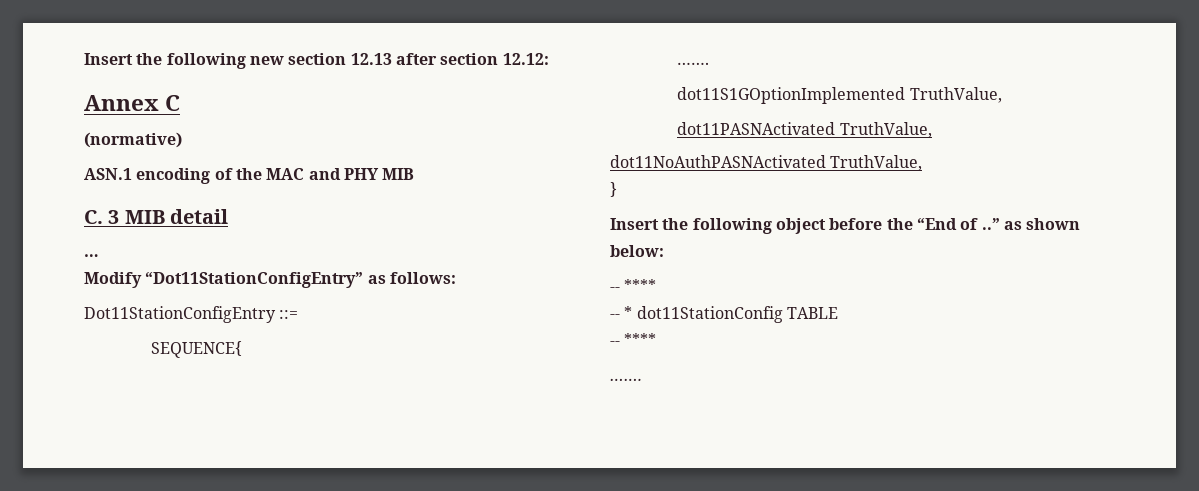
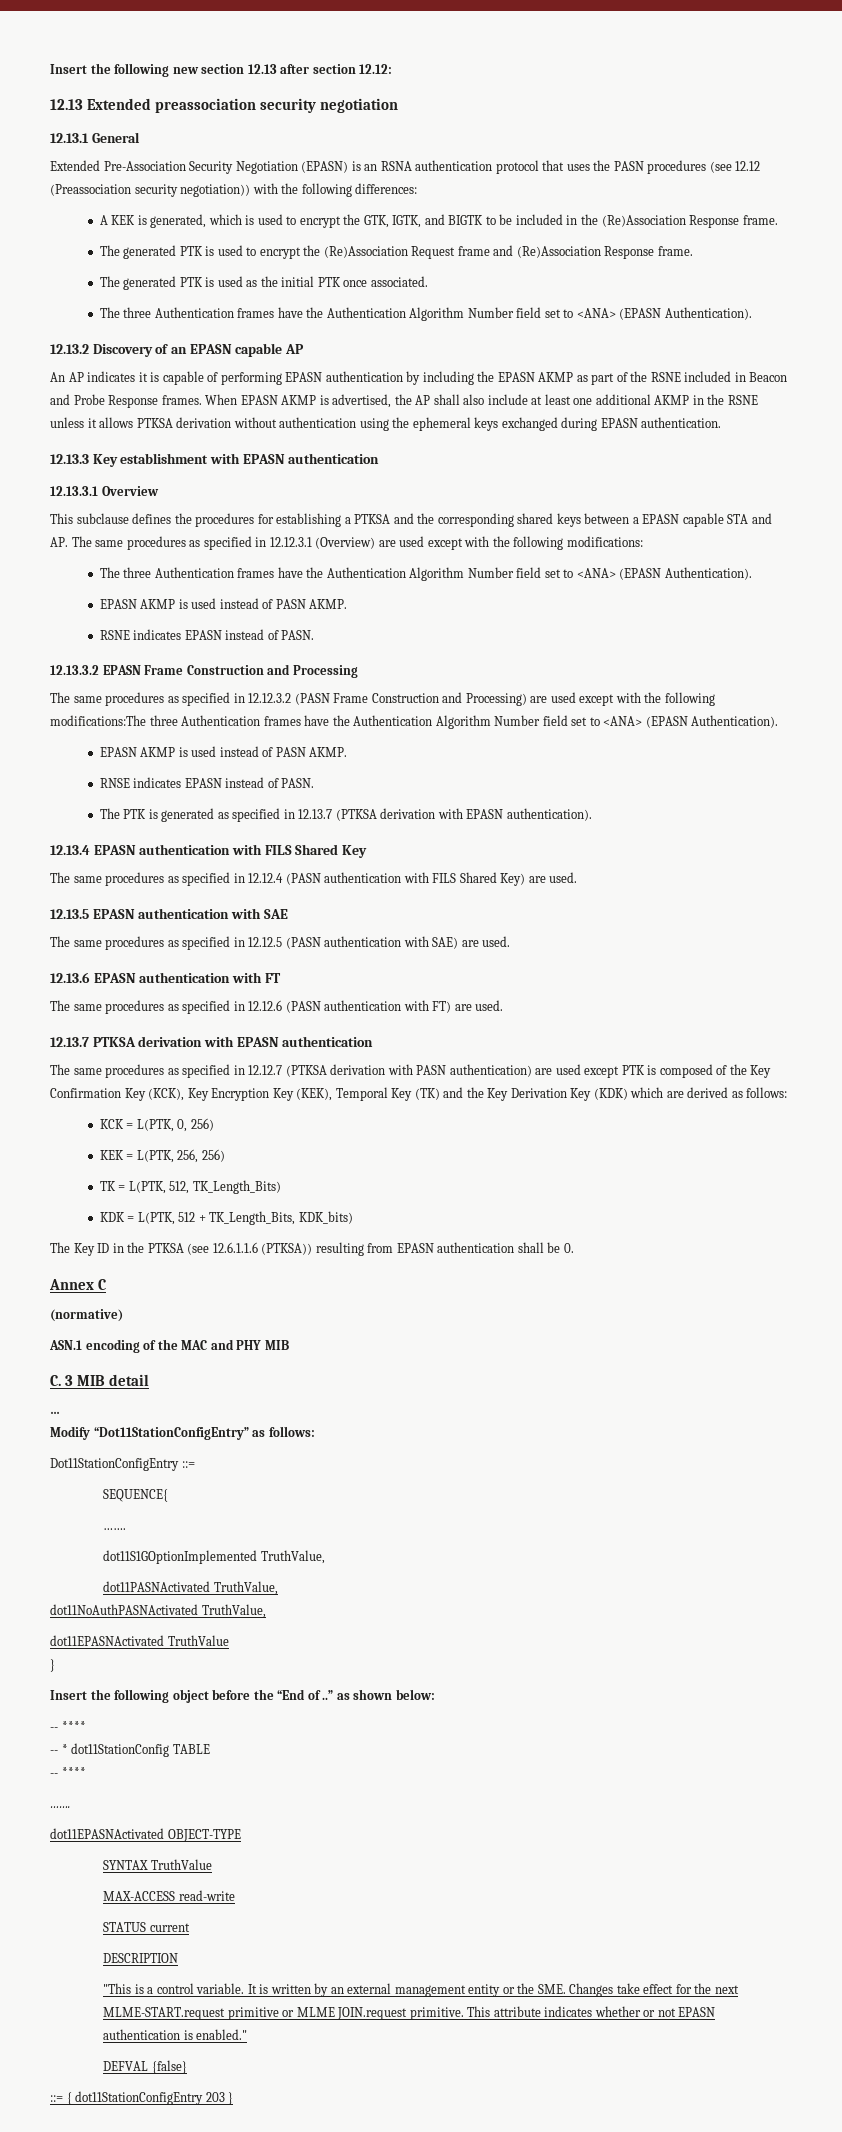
(549, 59) none -> [50,98,398,113] [50,132,140,143] [50,160,761,174] [50,183,418,197] [99,214,778,228] [99,245,693,259] [99,276,428,290] [99,307,752,321] [50,343,304,357] [50,371,788,385] [50,394,758,408] [50,417,722,431] [50,453,380,467] [50,486,159,496] [50,513,772,527] [50,536,643,550] [99,567,752,581] [99,598,348,609] [99,629,315,640] [50,664,358,678] [50,692,715,706] [50,715,779,729] [99,746,348,757] [99,777,315,788] [99,808,592,822] [50,844,367,858] [50,872,578,886] [50,908,288,919] [50,936,511,950] [50,972,281,983] [50,1000,504,1014] [50,1036,374,1047] [50,1064,772,1078] [50,1087,788,1101] [99,1118,214,1132] [99,1149,225,1163] [99,1180,281,1194] [99,1211,353,1225] [50,1242,574,1256] // 12.13 Extended preassociation security negotiation // 12.13.1 General // Extended Pre-Association Security Negotiation (EPASN) is an RSNA authentication protocol that uses the PASN procedures (see 12.12 (Preassociation security negotiation)) with the following differences: // A KEK is generated, which is used to encrypt the GTK, IGTK, and BIGTK to be included in the (Re)Association Response frame. // The generated PTK is used to encrypt the (Re)Association Request frame and (Re)Association Response frame. // The generated PTK is used as the initial PTK once associated. // The three Authentication frames have the Authentication Algorithm Number field set to <ANA> (EPASN Authentication). // 12.13.2 Discovery of an EPASN capable AP // An AP indicates it is capable of performing EPASN authentication by including the EPASN AKMP as part of the RSNE included in Beacon and Probe Response frames. When EPASN AKMP is advertised, the AP shall also include at least one additional AKMP in the RSNE unless it allows PTKSA derivation without authentication using the ephemeral keys exchanged during EPASN authentication. // 12.13.3 Key establishment with EPASN authentication // 12.13.3.1 Overview // This subclause defines the procedures for establishing a PTKSA and the corresponding shared keys between a EPASN capable STA and AP. The same procedures as specified in 12.12.3.1 (Overview) are used except with the following modifications: // The three Authentication frames have the Authentication Algorithm Number field set to <ANA> (EPASN Authentication). // EPASN AKMP is used instead of PASN AKMP. // RSNE indicates EPASN instead of PASN. // 12.13.3.2 EPASN Frame Construction and Processing // The same procedures as specified in 12.12.3.2 (PASN Frame Construction and Processing) are used except with the following modifications:The three Authentication frames have the Authentication Algorithm Number field set to <ANA> (EPASN Authentication). // EPASN AKMP is used instead of PASN AKMP. // RNSE indicates EPASN instead of PASN. // The PTK is generated as specified in 12.13.7 (PTKSA derivation with EPASN authentication). // 12.13.4 EPASN authentication with FILS Shared Key // The same procedures as specified in 12.12.4 (PASN authentication with FILS Shared Key) are used. // 12.13.5 EPASN authentication with SAE // The same procedures as specified in 12.12.5 (PASN authentication with SAE) are used. // 12.13.6 EPASN authentication with FT // The same procedures as specified in 12.12.6 (PASN authentication with FT) are used. // 12.13.7 PTKSA derivation with EPASN authentication // The same procedures as specified in 12.12.7 (PTKSA derivation with PASN authentication) are used except PTK is composed of the Key Confirmation Key (KCK), Key Encryption Key (KEK), Temporal Key (TK) and the Key Derivation Key (KDK) which are derived as follows: // KCK = L(PTK, 0, 256) // KEK = L(PTK, 256, 256) // TK = L(PTK, 512, TK_Length_Bits) // KDK = L(PTK, 512 + TK_Length_Bits, KDK_bits) // The Key ID in the PTKSA (see 12.6.1.1.6 (PTKSA)) resulting from EPASN authentication shall be 0.
(923, 163) none -> [50,1635,229,1646] // dot11EPASNActivated TruthValue
(642, 379) none -> [50,1828,241,1842] [103,1859,212,1870] [103,1890,235,1901] [103,1922,190,1932] [103,1953,179,1963] [103,1983,739,1997] [103,2006,716,2020] [103,2029,248,2040] [103,2060,187,2074] [50,2091,234,2105] // dot11EPASNActivated OBJECT-TYPE // SYNTAX TruthValue // MAX-ACCESS read-write // STATUS current // DESCRIPTION // "This is a control variable. It is written by an external management entity or the SME. Changes take effect for the next MLME-START.request primitive or MLME JOIN.request primitive. This attribute indicates whether or not EPASN authentication is enabled." // DEFVAL {false} // ::= { dot11StationConfigEntry 203 }

